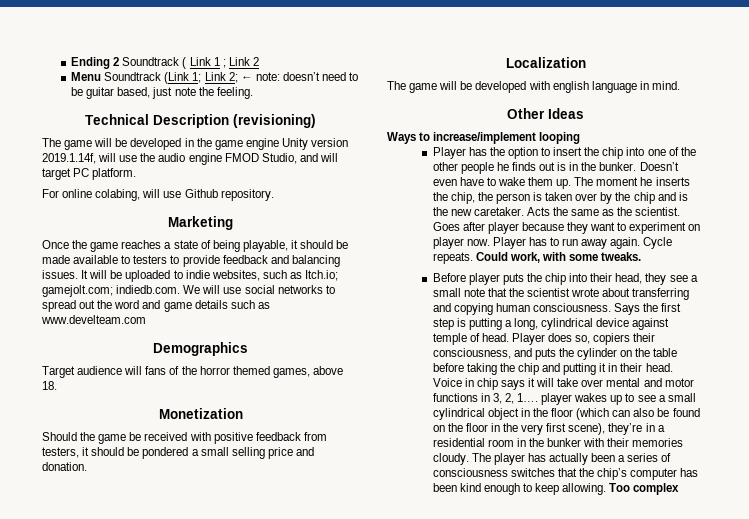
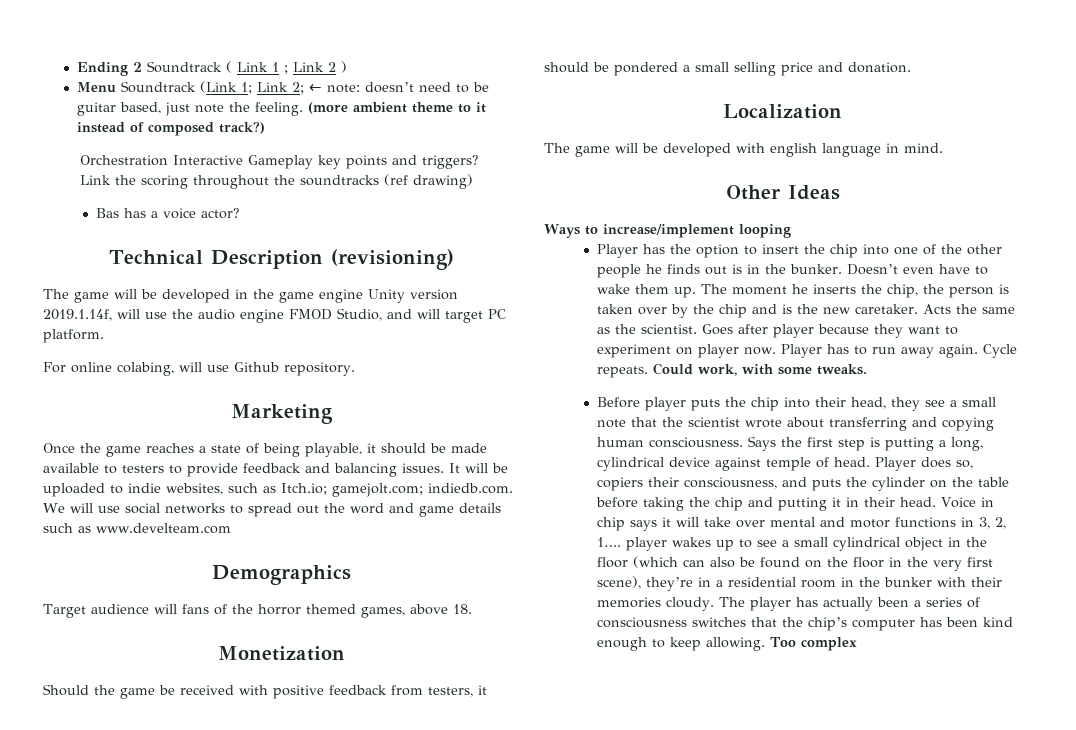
(259, 61) none -> [341,61,348,73] )
(253, 93) none -> [308,102,487,114] [77,122,266,136] [79,155,479,169] [79,174,473,189] [95,208,240,219] (more ambient theme to it instead of composed track?) // Orchestration Interactive Gameplay key points and triggers? // Link the scoring throughout the soundtracks (ref drawing) // Bas has a voice actor?

